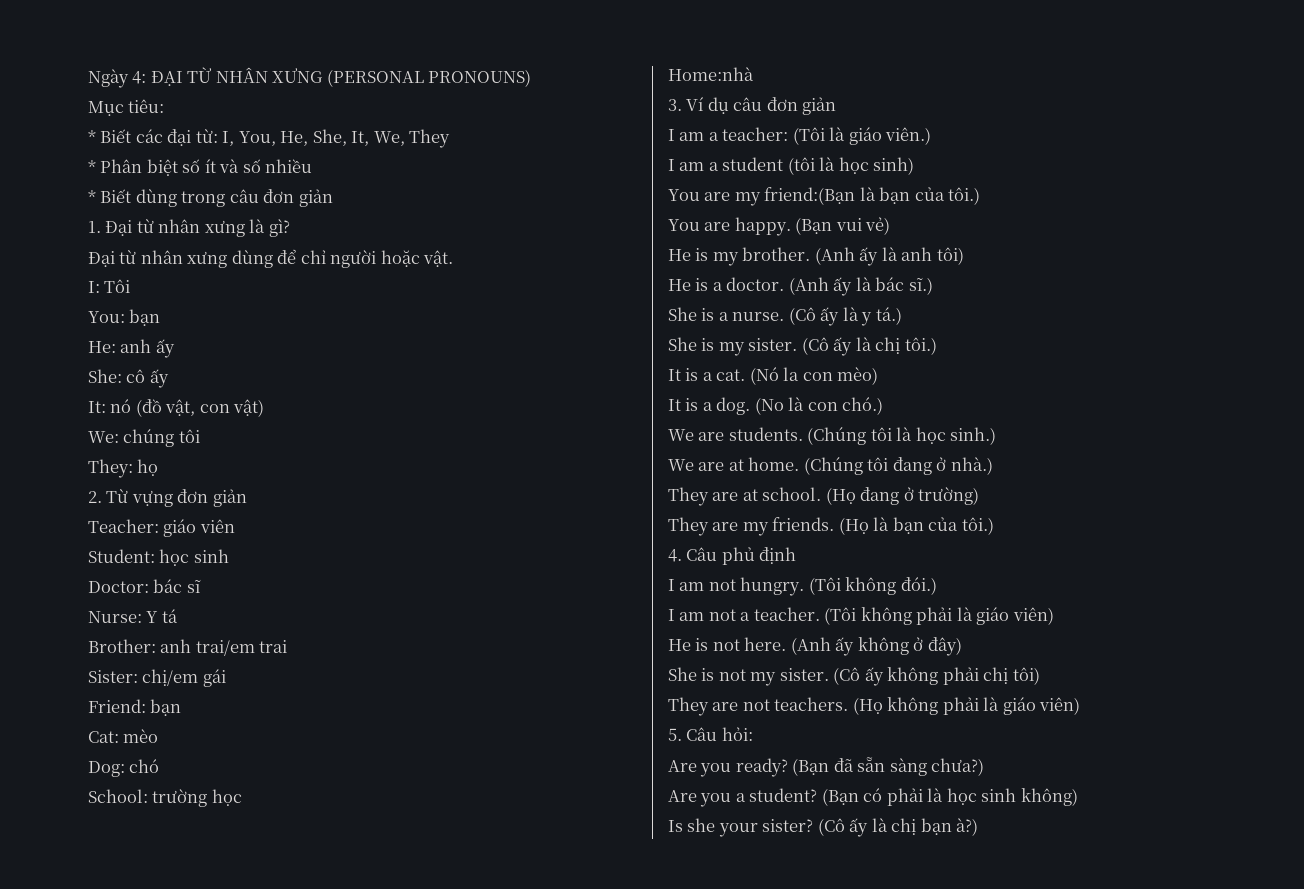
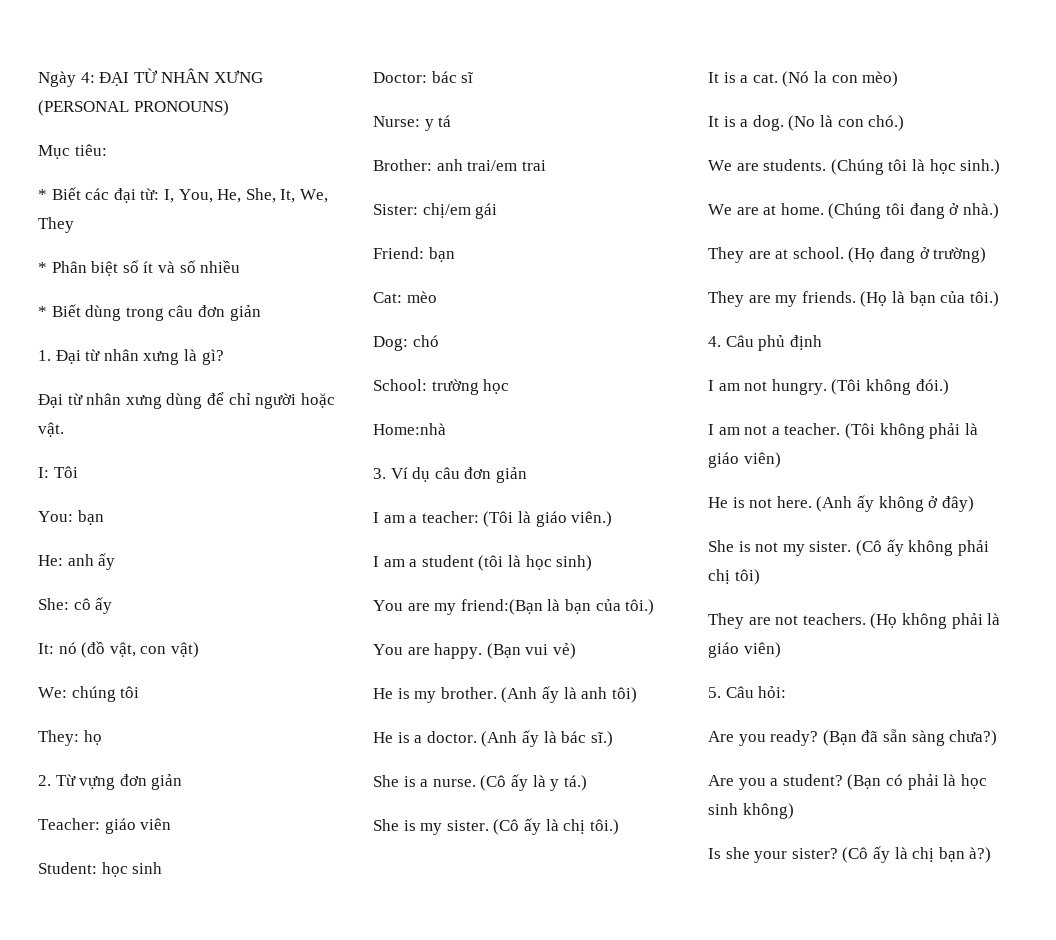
[146,611,159,623] Y -> [424,119,434,131] y

